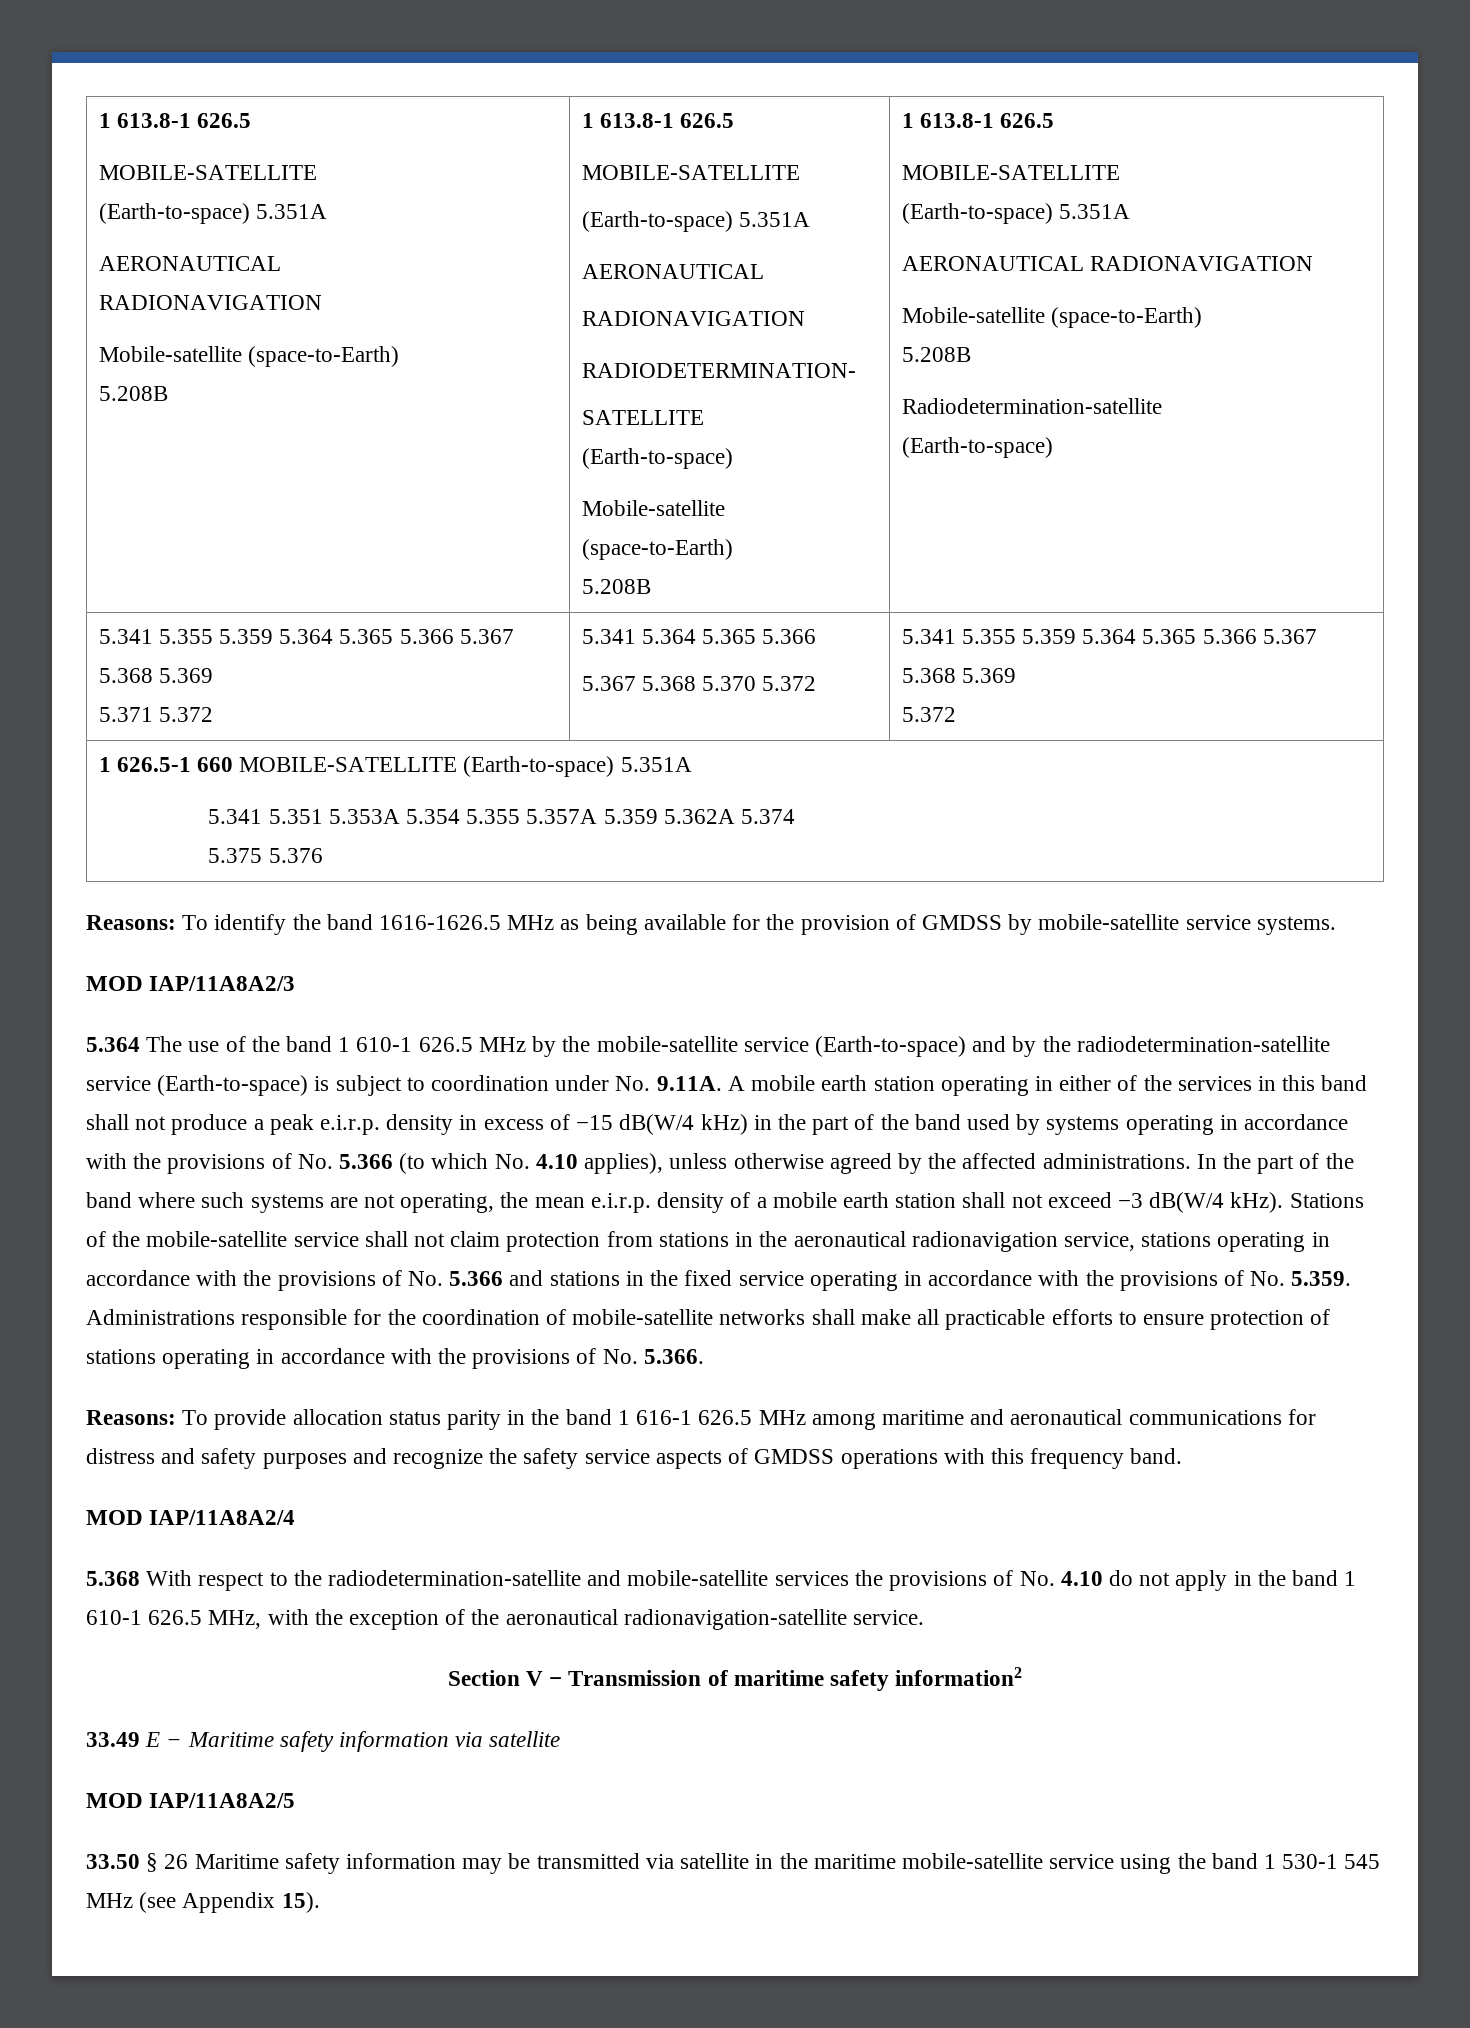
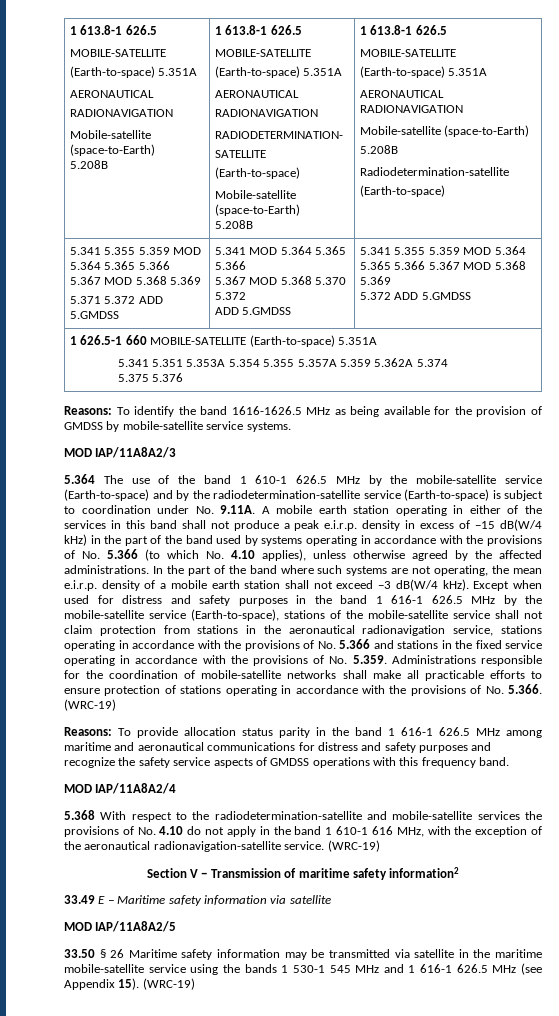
[279,629,514,644] 5.364 5.365 5.366 5.367 -> [173,247,202,255] [70,261,170,270] [70,276,133,285] MOD 5.364 5.365 5.366 5.367 MOD
[581,629,636,644] | 5.341 -> [138,296,163,304] [70,311,120,319] [215,247,278,255] ADD 5.GMDSS | 5.341 MOD
(636, 683) none -> [249,277,278,285] MOD
[901,629,1317,644] | 5.341 5.355 5.359 5.364 5.365 5.366 5.367 -> [215,307,292,315] [360,246,526,255] [360,261,492,270] // ADD 5.GMDSS | 5.341 5.355 5.359 MOD 5.364 5.365 5.366 5.367 MOD
(956, 714) none -> [394,292,471,300] ADD 5.GMDSS
[1289,1193,1364,1208] Stations -> [473,580,542,591] [64,595,542,606] [64,609,325,621] Except when used for distress and safety purposes in the band 1 616-1 626.5 MHz by the mobile-satellite service (Earth-to-space), stations
(704, 1356) none -> [64,699,116,711] (WRC-19)
[148,1610,203,1625] 626.5 -> [371,826,393,835] 616
(925, 1617) none -> [327,840,380,852] (WRC-19)
[1211,1853,1258,1869] band -> [244,964,277,973] bands
(133, 1900) none -> [383,964,517,973] and 1 616-1 626.5 MHz
(320, 1902) none -> [142,978,195,990] (WRC-19)

